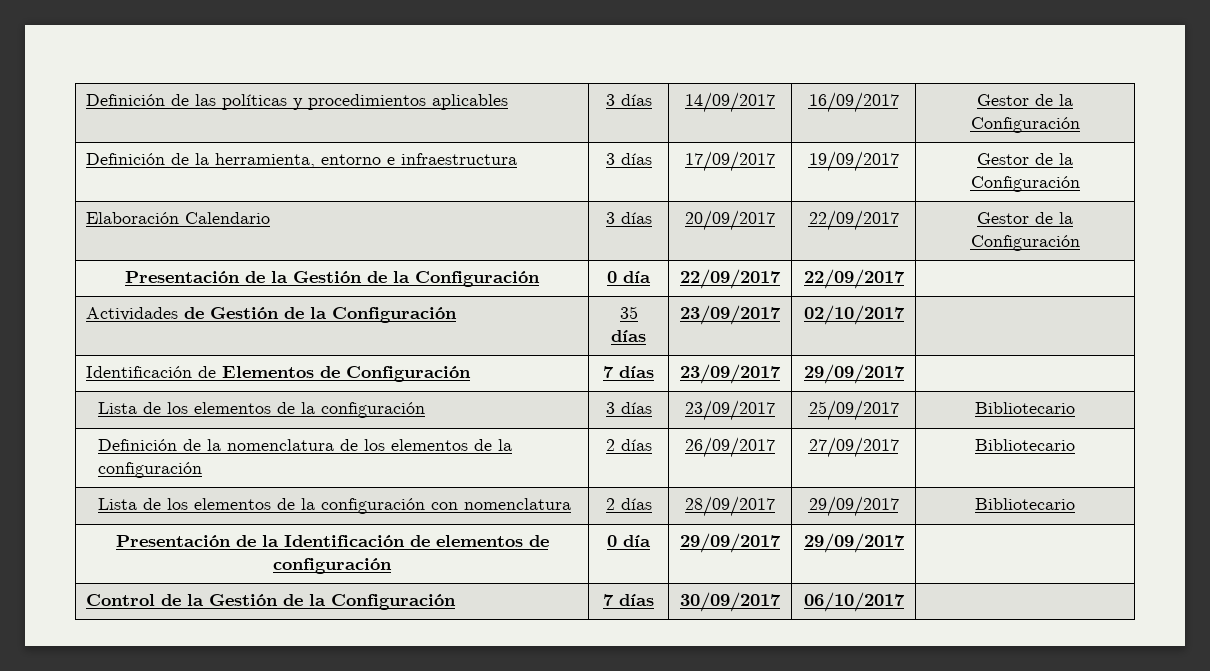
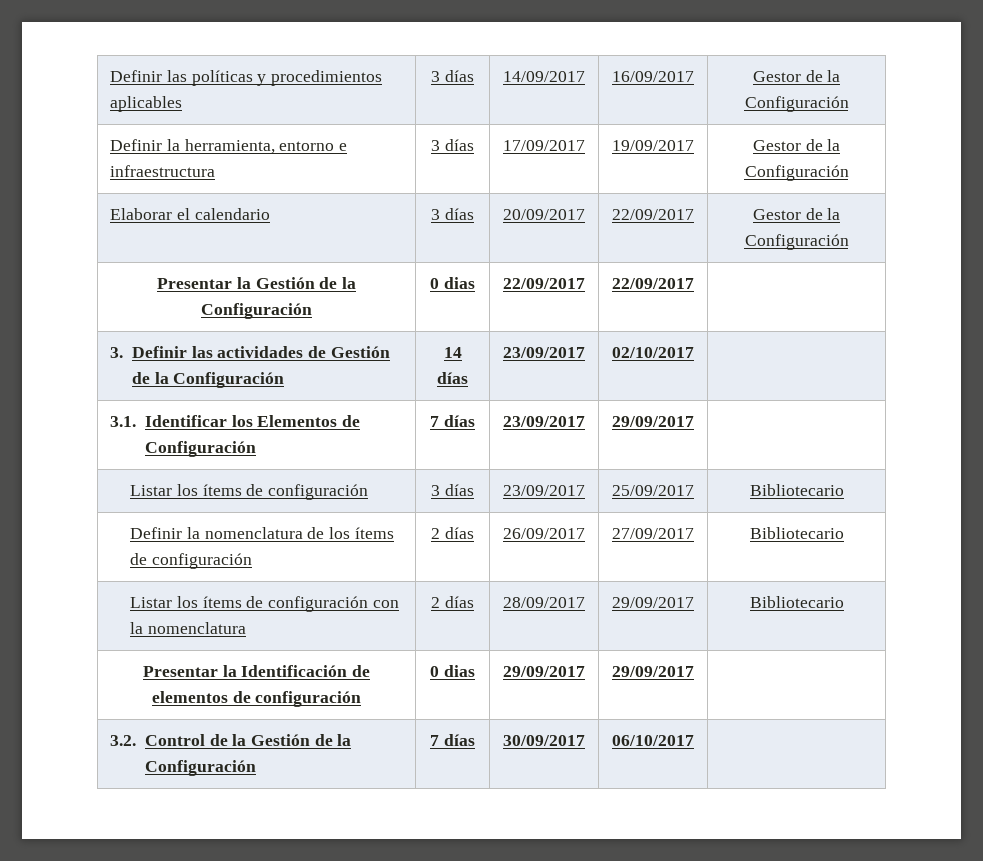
[86,94,190,106] Definición de -> [110,70,163,82] Definir
[86,153,190,165] Definición de -> [110,139,163,151] Definir
[86,212,271,224] Elaboración Calendario -> [110,208,270,220] Elaborar el calendario
[125,271,265,283] Presentación de -> [157,278,233,289] Presentar
[623,271,651,283] día -> [443,277,475,289] dias
[86,307,179,321] Actividades -> [110,346,304,358] 3. Definir las actividades
[619,306,638,319] 35 -> [443,347,462,358] 14
[86,366,217,378] Identificación de -> [110,415,253,427] 3.1. Identificar los
[98,402,316,414] Lista de los elementos de la -> [130,484,264,496] Listar los ítems de
[98,439,202,451] Definición de -> [130,527,183,539] Definir
[391,439,513,451] elementos de la -> [354,527,394,539] [130,553,148,565] ítems de
[98,498,316,510] Lista de los elementos de la -> [130,596,264,608] Listar los ítems de
(459, 506) none -> [130,622,144,634] la
[115,535,256,547] Presentación de -> [142,666,218,677] Presentar
[623,535,651,547] día -> [443,665,475,677] dias
(905, 543) none -> [110,735,137,746] 3.2.

